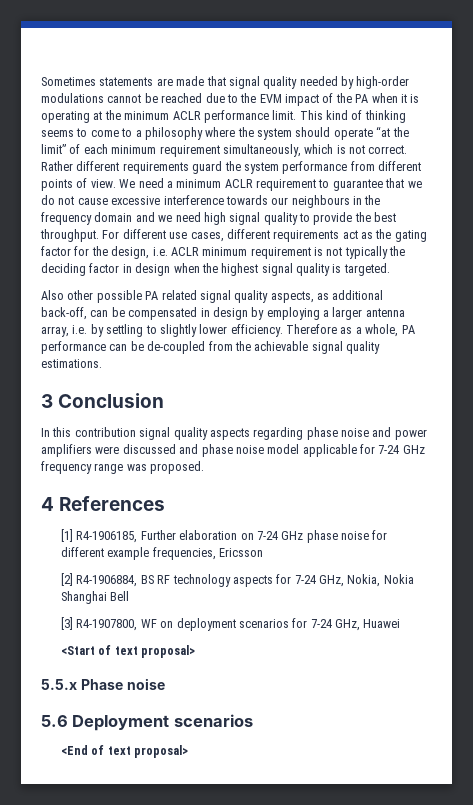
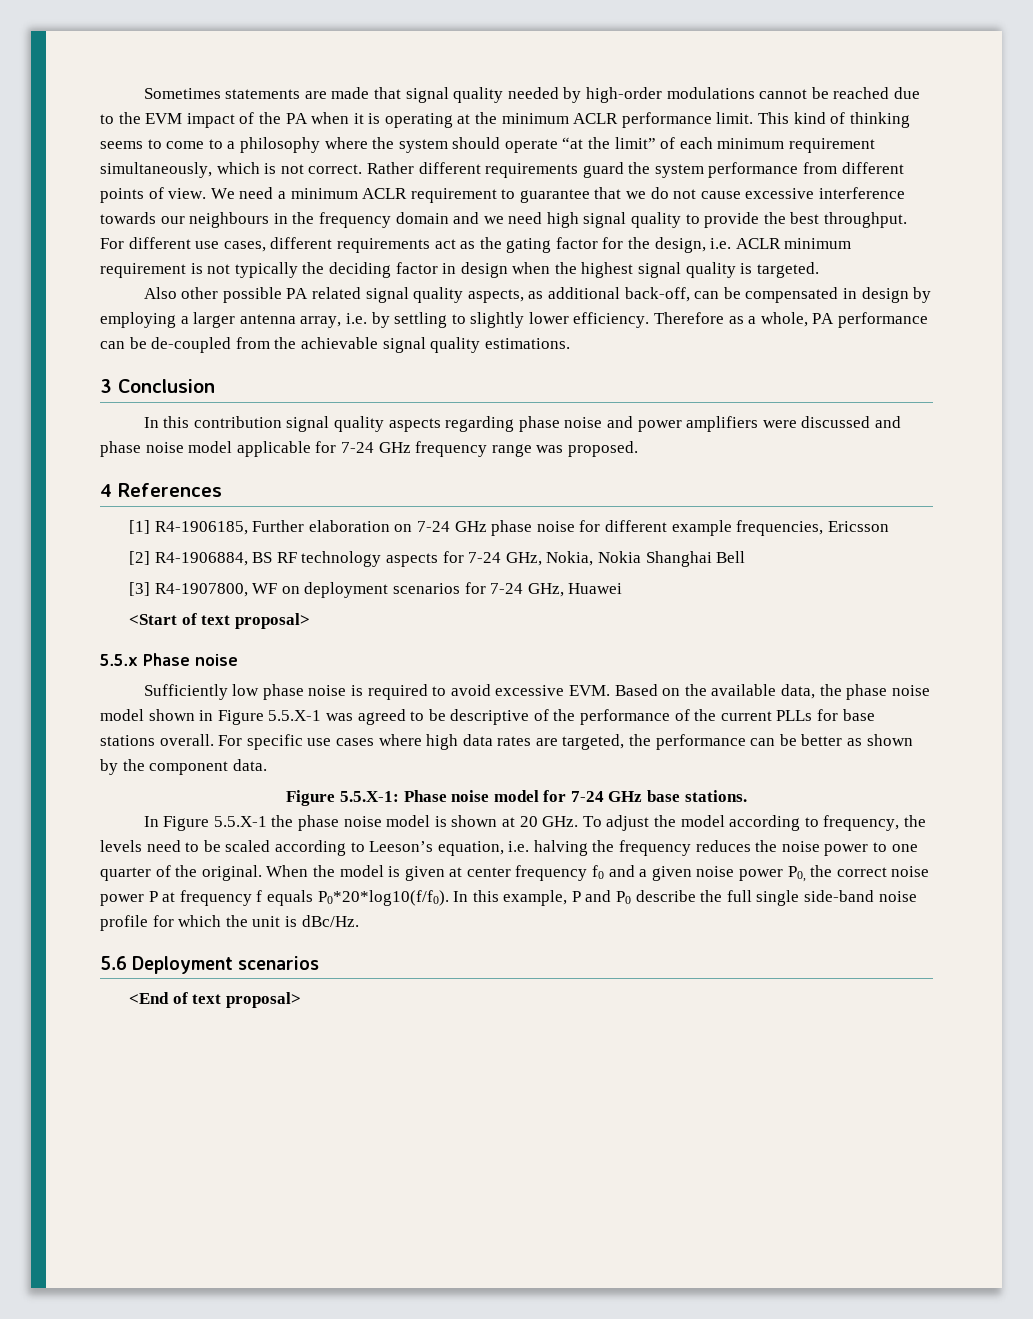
(165, 684) none -> [143,684,930,700] [100,709,875,725] [100,734,913,750] [100,759,267,775] [286,790,747,806] [143,815,926,831] [100,840,918,856] [100,865,930,882] [100,890,917,906] [100,915,359,931] // Sufficiently low phase noise is required to avoid excessive EVM. Based on the available data, the phase noise model shown in Figure 5.5.X-1 was agreed to be descriptive of the performance of the current PLLs for base stations overall. For specific use cases where high data rates are targeted, the performance can be better as shown by the component data. // Figure 5.5.X-1: Phase noise model for 7-24 GHz base stations. // In Figure 5.5.X-1 the phase noise model is shown at 20 GHz. To adjust the model according to frequency, the levels need to be scaled according to Leeson’s equation, i.e. halving the frequency reduces the noise power to one quarter of the original. When the model is given at center frequency f0 and a given noise power P0, the correct noise power P at frequency f equals P0*20*log10(f/f0). In this example, P and P0 describe the full single side-band noise profile for which the unit is dBc/Hz.

